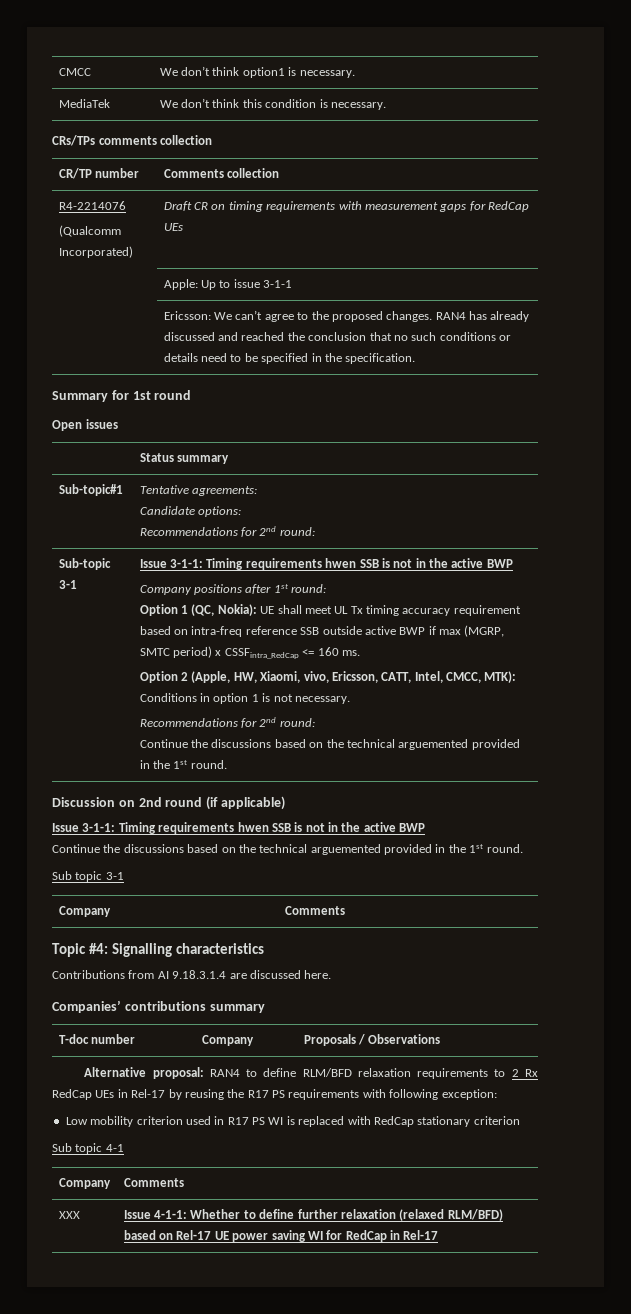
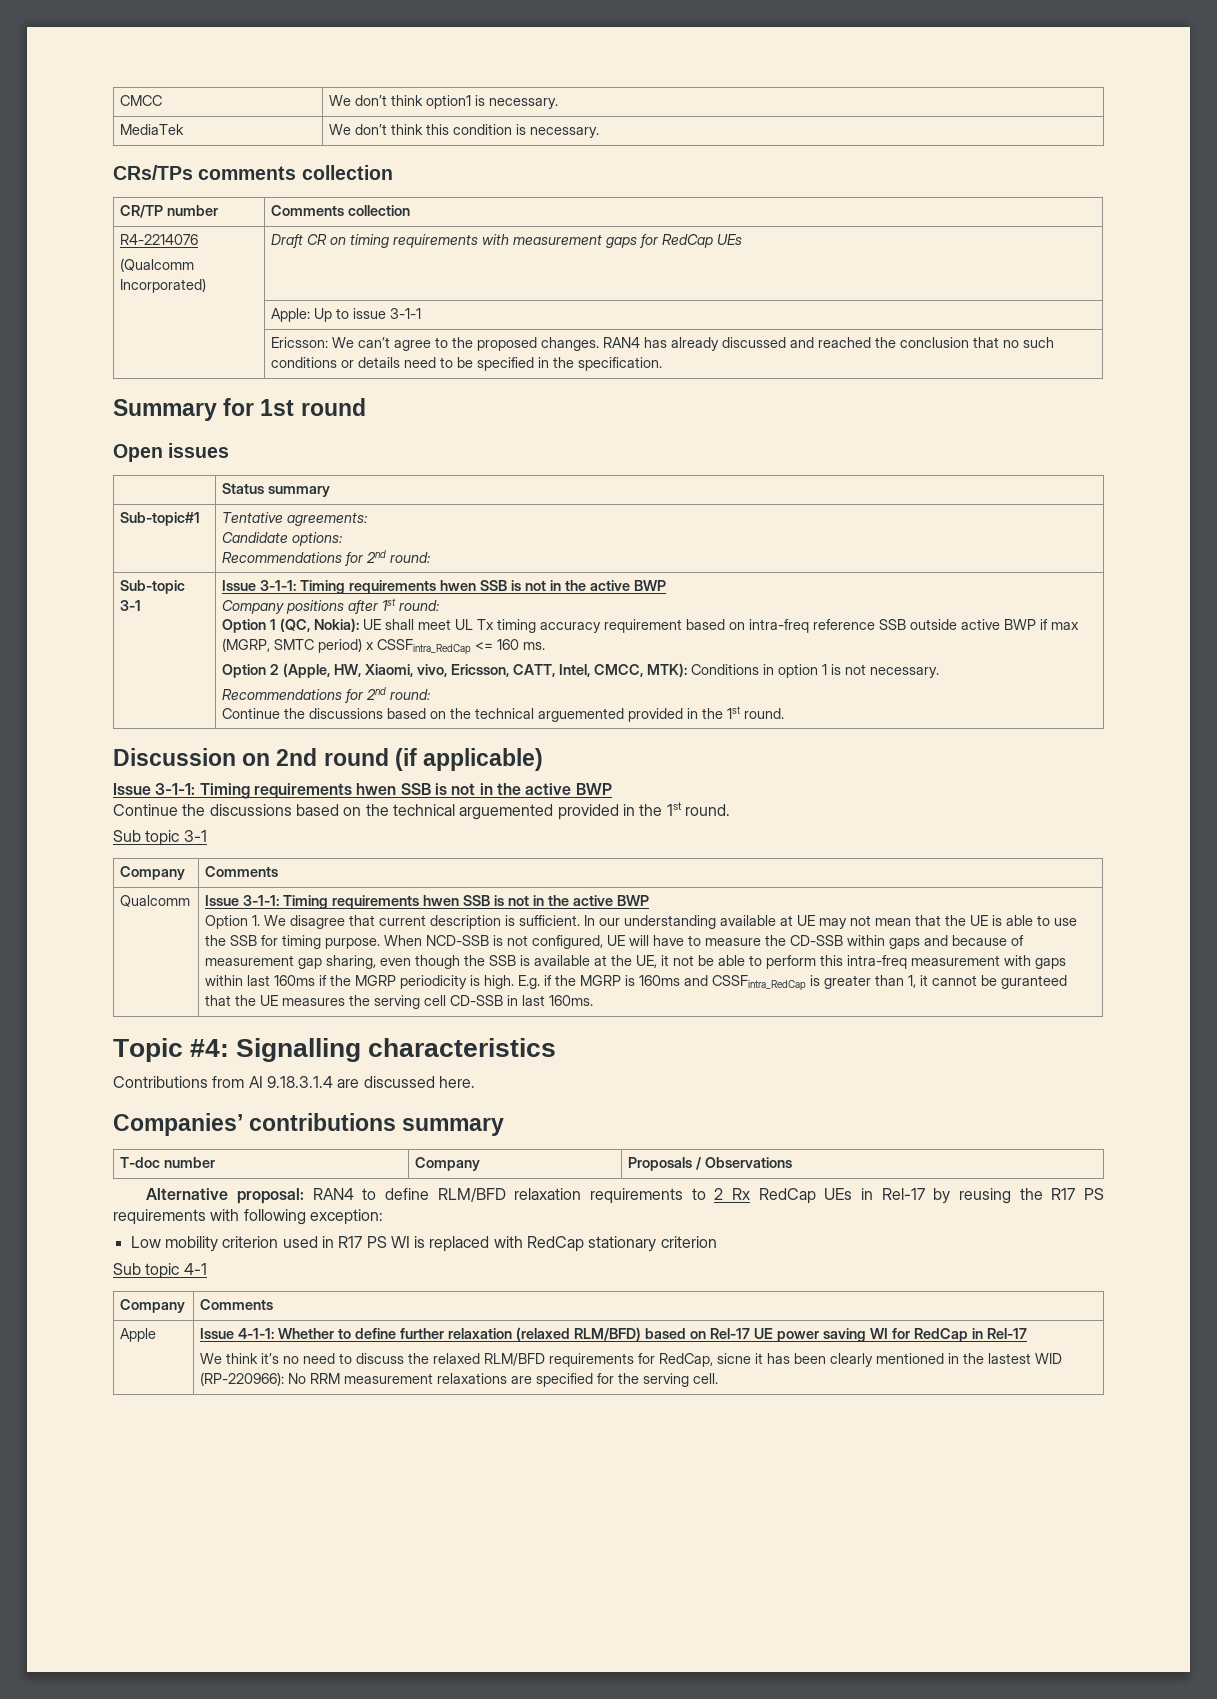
(345, 910) none -> [120,895,191,907] [205,895,650,909] [205,915,1078,929] [205,935,1025,949] [205,955,1067,969] [205,975,1068,990] [205,995,594,1009] // Qualcomm | Issue 3-1-1: Timing requirements hwen SSB is not in the active BWP // Option 1. We disagree that current description is sufficient. In our understanding available at UE may not mean that the UE is able to use the SSB for timing purpose. When NCD-SSB is not configured, UE will have to measure the CD-SSB within gaps and because of measurement gap sharing, even though the SSB is available at the UE, it not be able to perform this intra-freq measurement with gaps within last 160ms if the MGRP periodicity is high. E.g. if the MGRP is 160ms and CSSFintra_RedCap is greater than 1, it cannot be guranteed that the UE measures the serving cell CD-SSB in last 160ms.
[58,1211,80,1219] XXX -> [120,1328,157,1342] Apple
(439, 1235) none -> [200,1353,1063,1367] [200,1372,719,1387] // We think it’s no need to discuss the relaxed RLM/BFD requirements for RedCap, sicne it has been clearly mentioned in the lastest WID (RP-220966): No RRM measurement relaxations are specified for the serving cell.

